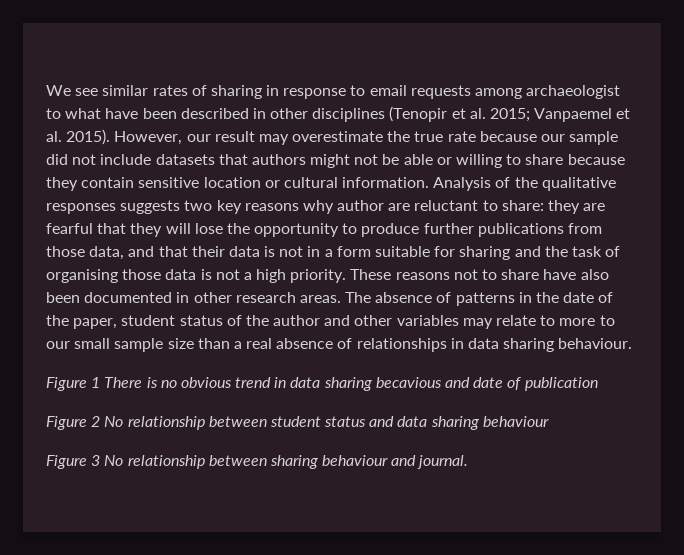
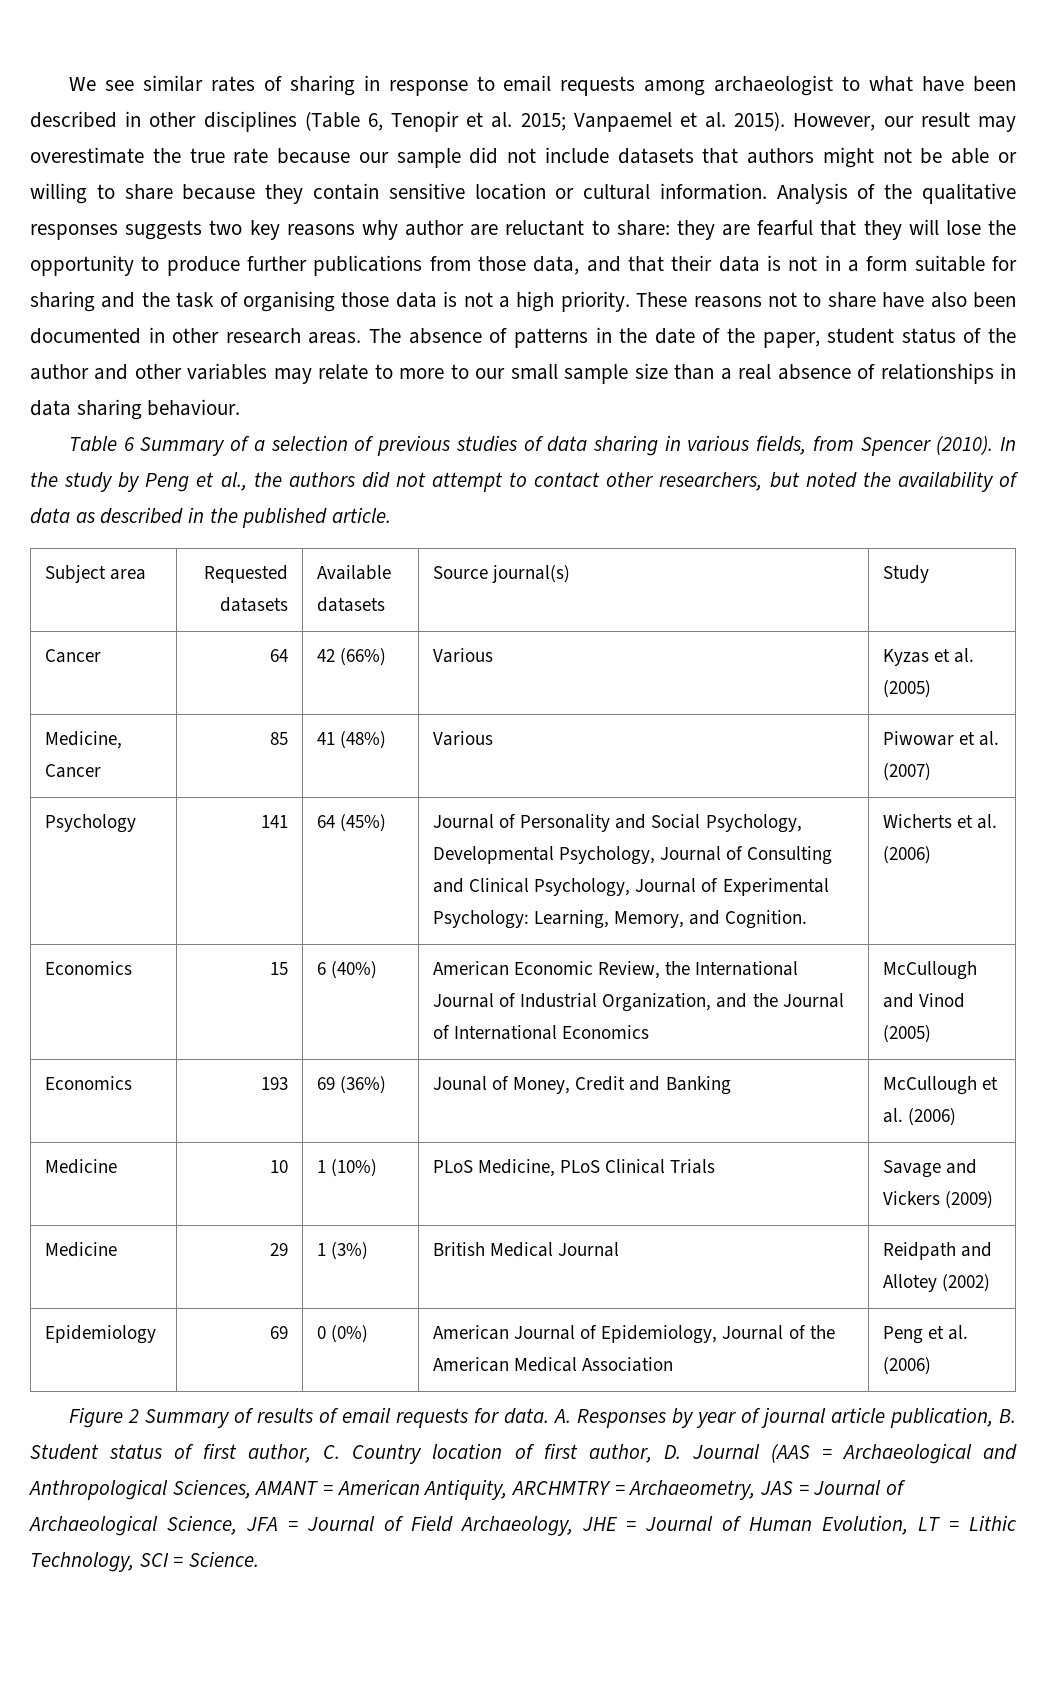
[389,106,448,122] (Tenopir -> [304,111,460,132] (Table 6, Tenopir
[46,377,598,391] [46,416,549,430] [46,455,469,469] Figure 1 There is no obvious trend in data sharing becavious and date of publication // Figure 2 No relationship between student status and data sharing behaviour // Figure 3 No relationship between sharing behaviour and journal. -> [68,435,1016,456] [30,471,1019,492] [30,507,392,528] [44,565,147,583] [204,565,289,583] [220,597,289,612] [316,565,391,580] [316,597,385,612] [432,565,571,583] [882,565,929,583] [44,649,101,663] [270,649,289,662] [316,648,387,666] [432,648,493,663] [882,648,975,666] [882,680,931,698] [44,731,122,749] [44,764,101,778] [270,732,289,745] [316,731,387,749] [432,731,493,746] [882,731,1000,746] [882,763,931,781] [44,814,136,833] [261,815,289,828] [316,814,387,832] [432,814,802,833] [432,846,833,865] [432,878,829,897] [432,910,808,929] [882,814,998,829] [882,846,931,864] [44,961,132,975] [270,962,289,975] [316,961,378,979] [432,961,799,979] [432,993,844,1012] [432,1025,650,1040] [882,961,977,980] [882,993,966,1008] [882,1025,931,1043] [44,1076,132,1090] [261,1077,289,1090] [316,1076,387,1094] [432,1076,731,1095] [882,1076,999,1095] [882,1108,957,1126] [44,1159,117,1174] [270,1160,289,1173] [316,1159,378,1177] [432,1159,716,1177] [882,1159,978,1178] [882,1191,994,1209] [44,1242,117,1257] [270,1243,289,1256] [316,1242,369,1260] [432,1242,620,1257] [882,1242,993,1260] [882,1274,991,1292] [44,1325,156,1344] [270,1326,289,1339] [316,1325,369,1343] [432,1325,835,1344] [432,1357,674,1372] [882,1325,969,1344] [882,1357,931,1375] [68,1407,1016,1428] [30,1443,1017,1464] [28,1479,907,1500] [28,1515,1017,1536] [30,1551,260,1572] Table 6 Summary of a selection of previous studies of data sharing in various fields, from Spencer (2010). In the study by Peng et al., the authors did not attempt to contact other researchers, but noted the availability of data as described in the published article. // Subject area | Requested datasets | Available datasets | Source journal(s) | Study // Cancer | 64 | 42 (66%) | Various | Kyzas et al. (2005) // Medicine, Cancer | 85 | 41 (48%) | Various | Piwowar et al. (2007) // Psychology | 141 | 64 (45%) | Journal of Personality and Social Psychology, Developmental Psychology, Journal of Consulting and Clinical Psychology, Journal of Experimental Psychology: Learning, Memory, and Cognition. | Wicherts et al. (2006) // Economics | 15 | 6 (40%) | American Economic Review, the International Journal of Industrial Organization, and the Journal of International Economics | McCullough and Vinod (2005) // Economics | 193 | 69 (36%) | Jounal of Money, Credit and Banking | McCullough et al. (2006) // Medicine | 10 | 1 (10%) | PLoS Medicine, PLoS Clinical Trials | Savage and Vickers (2009) // Medicine | 29 | 1 (3%) | British Medical Journal | Reidpath and Allotey (2002) // Epidemiology | 69 | 0 (0%) | American Journal of Epidemiology, Journal of the American Medical Association | Peng et al. (2006) // Figure 2 Summary of results of email requests for data. A. Responses by year of journal article publication, B. Student status of first author, C. Country location of first author, D. Journal (AAS = Archaeological and Anthropological Sciences, AMANT = American Antiquity, ARCHMTRY = Archaeometry, JAS = Journal of Archaeological Science, JFA = Journal of Field Archaeology, JHE = Journal of Human Evolution, LT = Lithic Technology, SCI = Science.

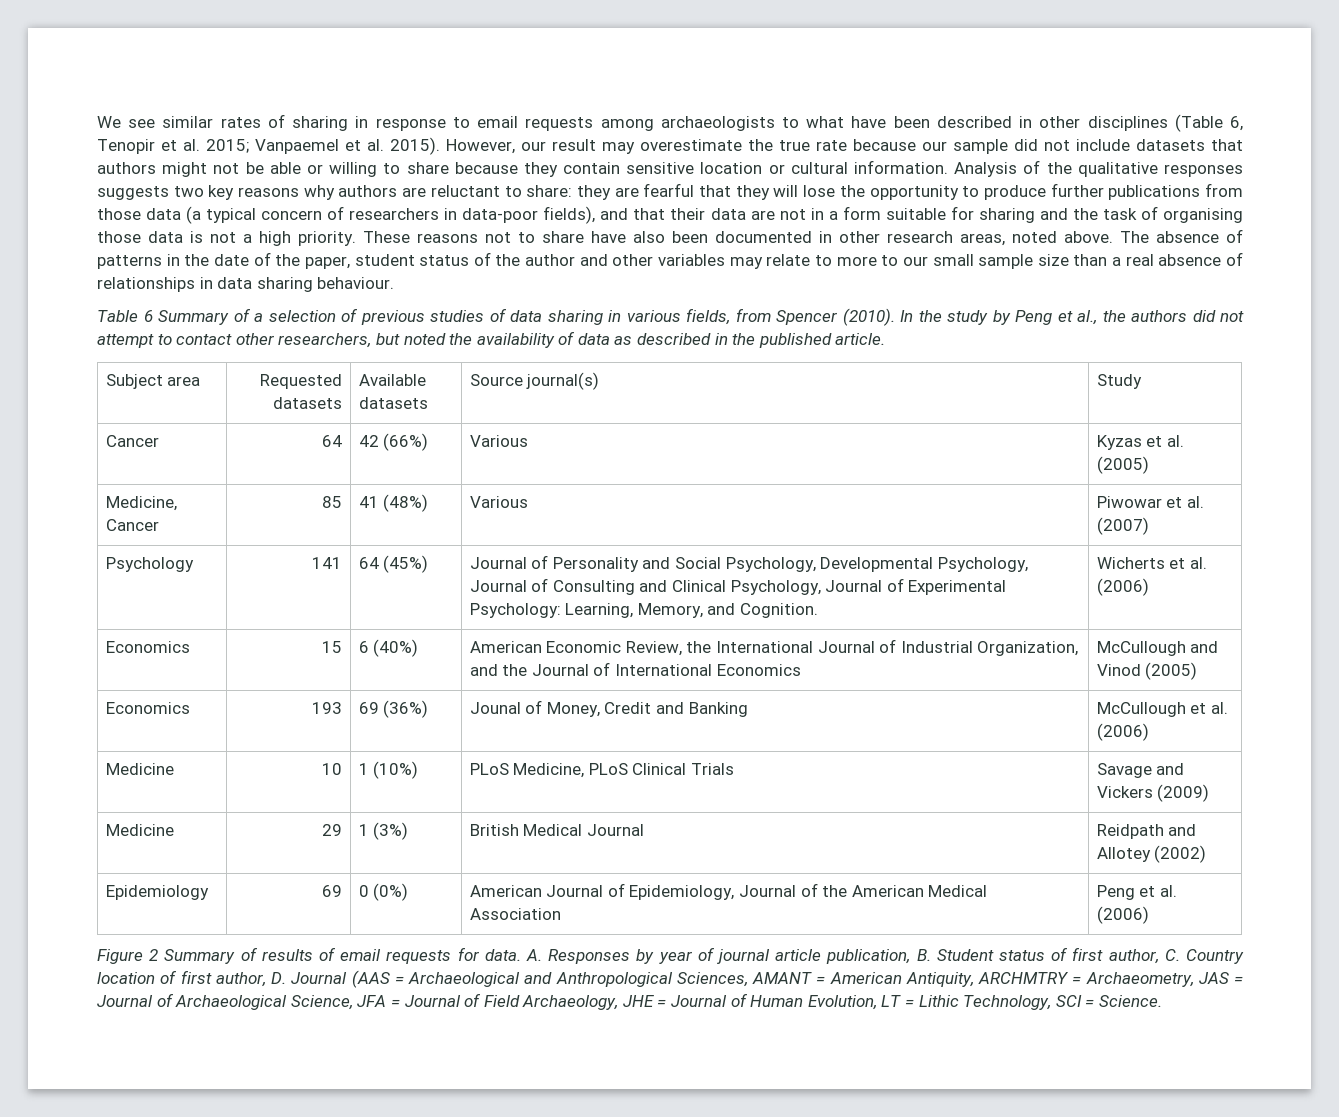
[714,75,834,96] archaeologist -> [660,116,775,131] archaeologists
[405,220,464,236] author -> [338,185,398,197] authors
[533,256,580,275] data, -> [146,206,596,224] data (a typical concern of researchers in data-poor fields),
[767,255,782,271] is -> [750,210,775,220] are
[308,332,362,344] areas. -> [960,231,1113,246] areas, noted above.

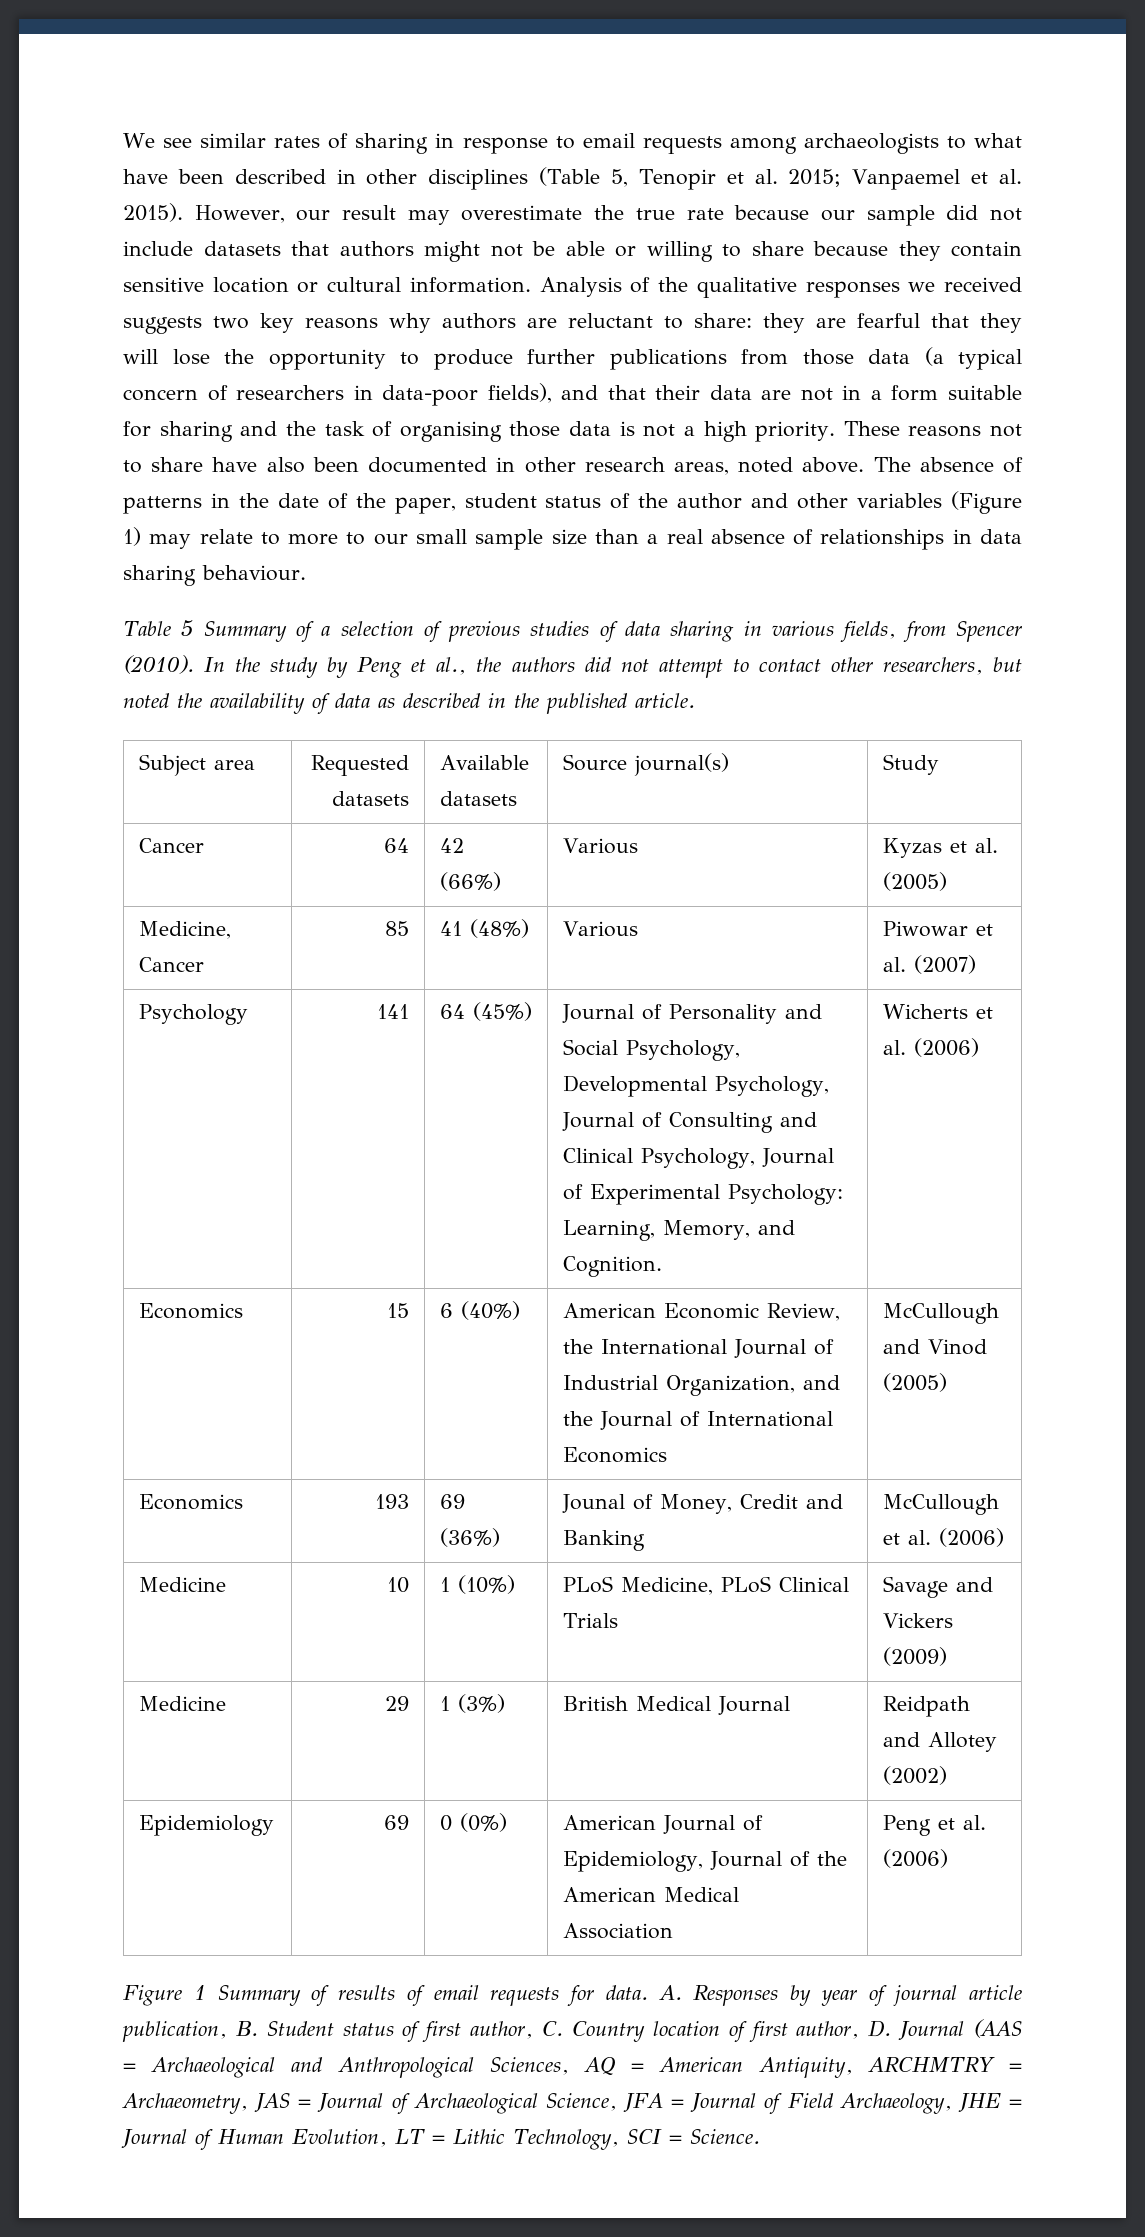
[1230,116,1244,131] 6, -> [611,169,629,187] 5,
(1243, 170) none -> [908,277,1023,292] we received
(726, 260) none -> [951,491,1023,514] [123,527,141,546] (Figure 1)
[143,310,153,322] 6 -> [181,620,194,637] 5
[149,949,159,961] 2 -> [193,1985,206,2000] 1
[752,972,812,984] AMANT -> [584,2057,616,2076] AQ

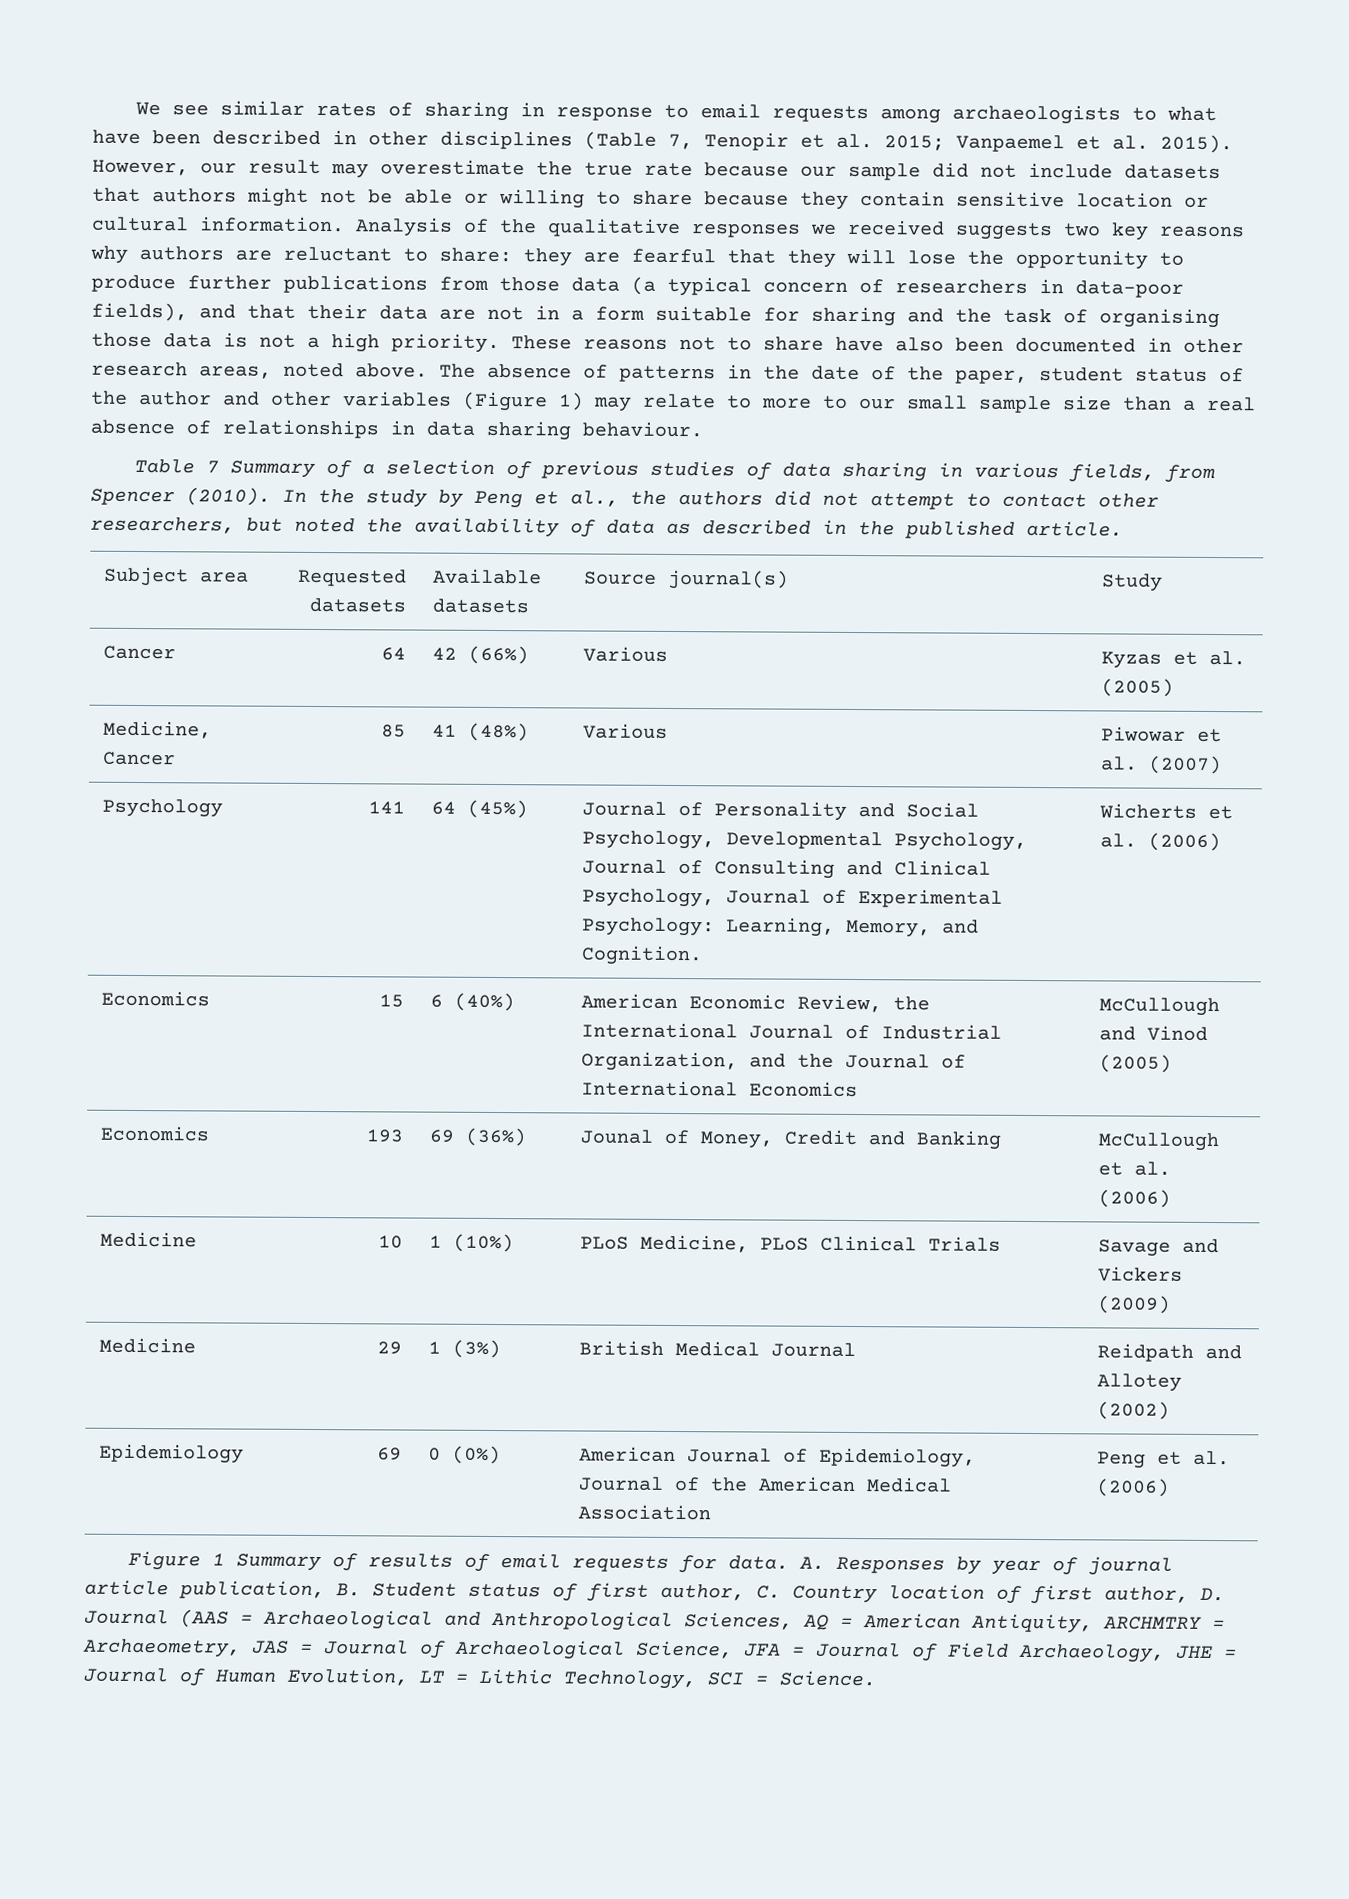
[611,169,629,187] 5, -> [668,133,693,150] 7,
[181,620,194,637] 5 -> [205,460,219,474] 7

